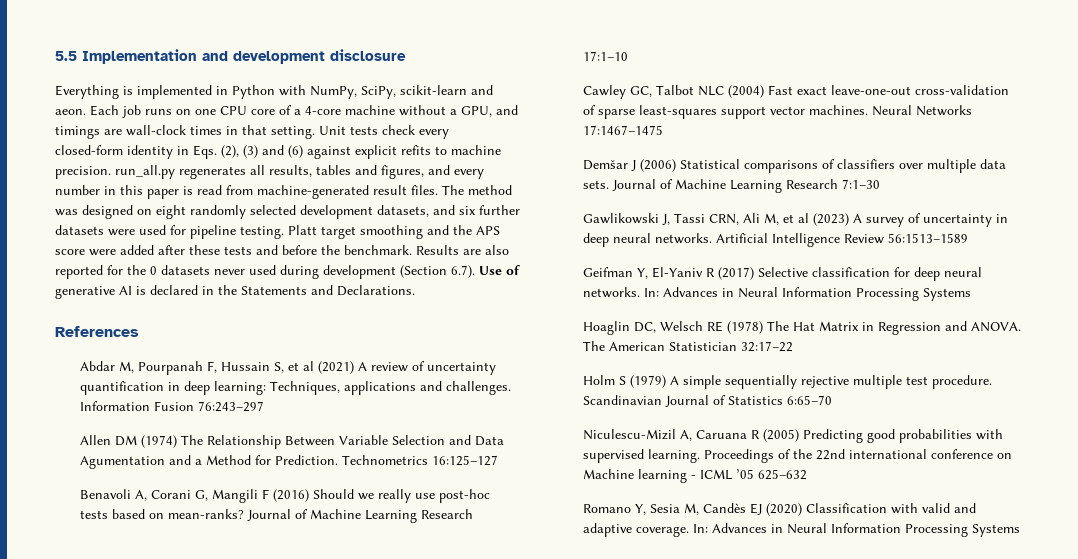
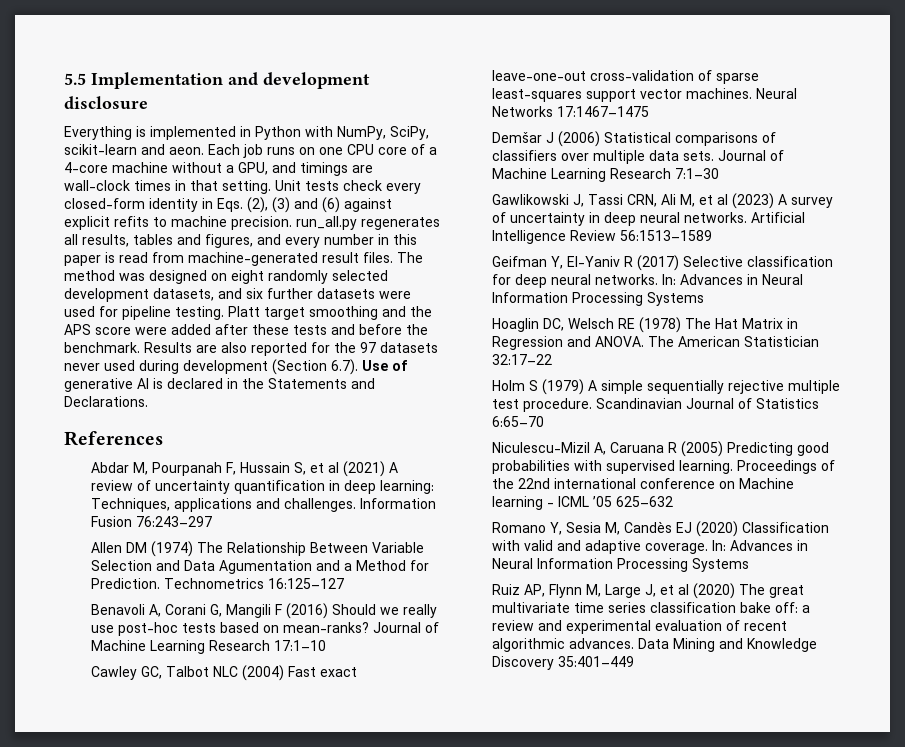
[150,266,157,275] 0 -> [360,342,376,353] 97
(1020, 530) none -> [492,583,805,599] [492,602,811,613] [492,620,788,634] [492,638,818,652] [492,656,635,670] // Ruiz AP, Flynn M, Large J, et al (2020) The great multivariate time series classification bake off: a review and experimental evaluation of recent algorithmic advances. Data Mining and Knowledge Discovery 35:401–449

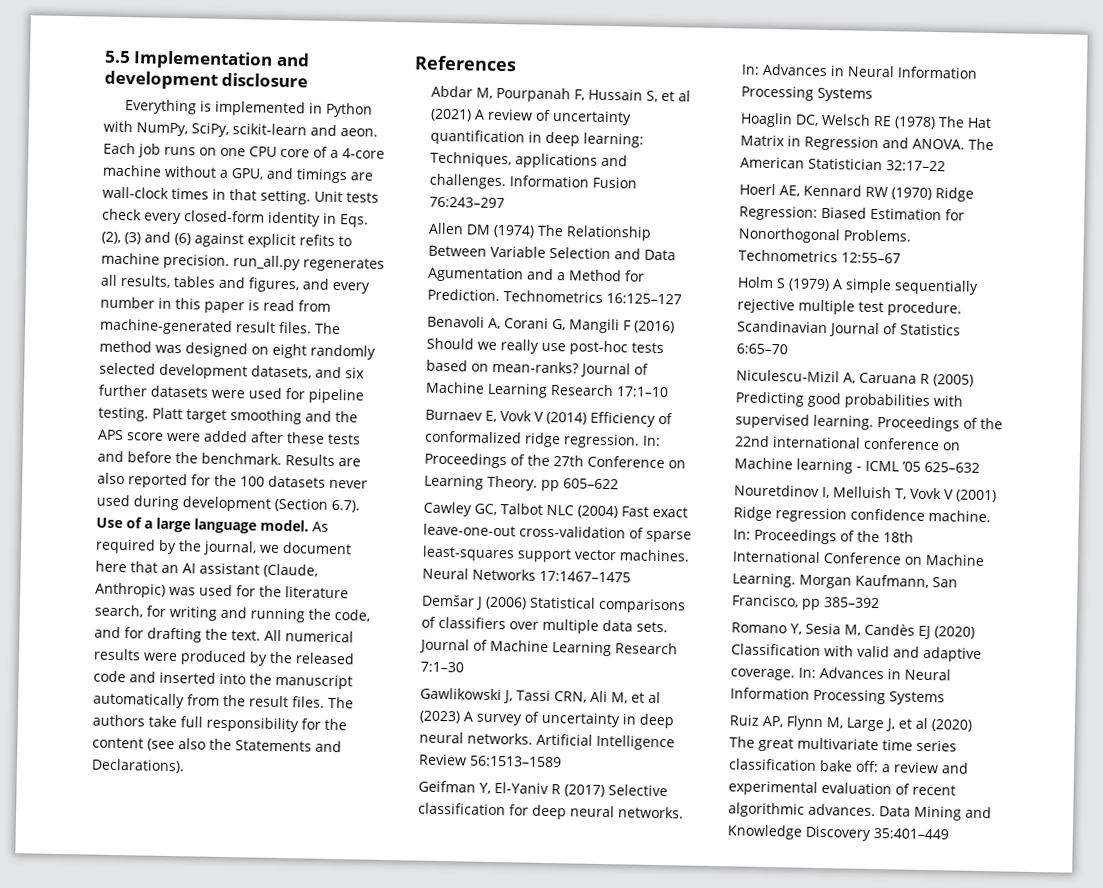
[360,342,376,353] 97 -> [240,476,265,487] 100
[64,378,238,392] generative AI is declared in -> [144,517,329,534] [95,538,352,556] [95,560,318,578] [95,582,349,599] [94,604,370,623] [94,626,354,643] [93,648,355,666] [93,670,353,690] [93,692,354,709] [92,714,347,733] [92,737,206,752] a large language model. As required by the journal, we document here that an AI assistant (Claude, Anthropic) was used for the literature search, for writing and running the code, and for drafting the text. All numerical results were produced by the released code and inserted into the manuscript automatically from the result files. The authors take full responsibility for the content (see also
[64,396,148,407] Declarations. -> [91,758,185,774] Declarations).
(327, 645) none -> [424,409,673,427] [424,430,661,449] [423,452,686,469] [423,474,619,492] // Burnaev E, Vovk V (2014) Efficiency of conformalized ridge regression. In: Proceedings of the 27th Conference on Learning Theory. pp 605–622
(553, 359) none -> [738,183,974,202] [738,205,965,221] [737,227,912,244] [737,249,901,264] // Hoerl AE, Kennard RW (1970) Ridge Regression: Biased Estimation for Nonorthogonal Problems. Technometrics 12:55–67
(674, 501) none -> [733,484,997,503] [732,506,991,523] [732,528,914,545] [731,550,985,567] [731,572,958,589] [731,594,880,610] // Nouretdinov I, Melluish T, Vovk V (2001) Ridge regression confidence machine. In: Proceedings of the 18th International Conference on Machine Learning. Morgan Kaufmann, San Francisco, pp 385–392

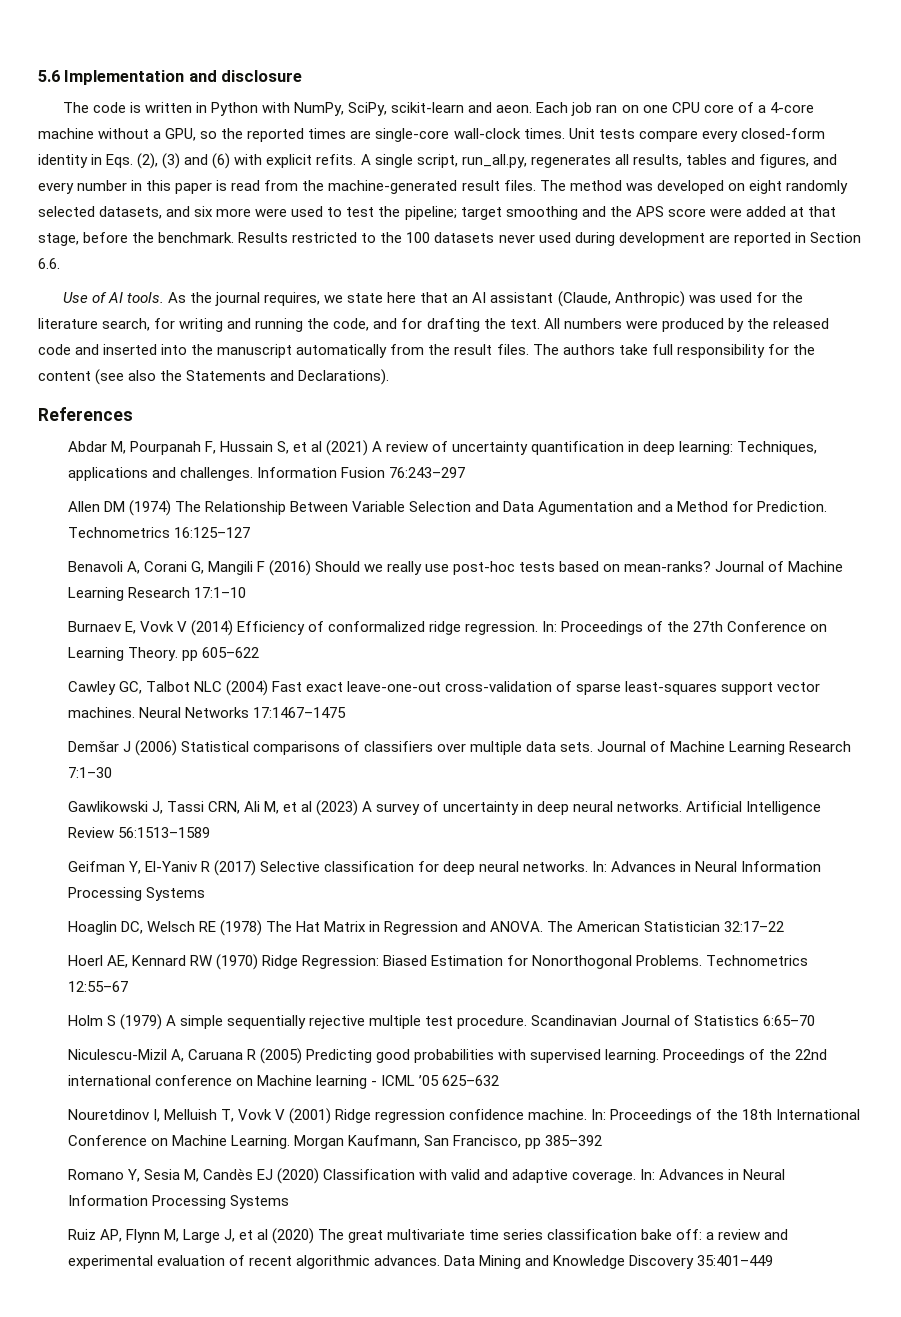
[104,50,131,64] 5.5 -> [38,70,60,82] 5.6
[104,70,218,90] development -> (217, 76) none
[124,99,306,117] Everything is implemented -> [62,102,192,113] The code is written
[164,146,196,156] runs -> [596,104,618,113] ran
[266,167,373,184] [102,186,311,205] and timings are wall-clock times in that setting. -> [200,128,565,142] so the reported times are single-core wall-clock times.
[102,208,142,221] check -> [638,130,698,142] compare
[194,232,352,249] [101,252,301,271] against explicit refits to machine precision. run_all.py -> [234,154,527,168] with explicit refits. A single script, run_all.py,
(331, 306) none -> [302,180,325,191] the
[185,342,248,358] designed -> [656,180,724,194] developed
[159,363,248,380] development -> (95, 211) none
[98,384,364,404] [98,406,183,422] further datasets were used for pipeline testing. Platt -> [216,206,457,220] more were used to test the pipeline;
[250,431,361,445] [97,450,361,467] [97,472,211,489] after these tests and before the benchmark. Results are also reported for -> [789,206,836,217] [38,232,377,246] at that stage, before the benchmark. Results restricted to
[274,497,360,513] [96,517,329,534] [95,538,352,556] (Section 6.7). Use of a large language model. As required by the journal, we document -> [708,232,861,246] [38,258,60,269] [62,292,384,306] are reported in Section 6.6. // Use of AI tools. As the journal requires, we state
[285,630,354,643] [93,648,141,661] numerical results -> [563,318,622,329] numbers

